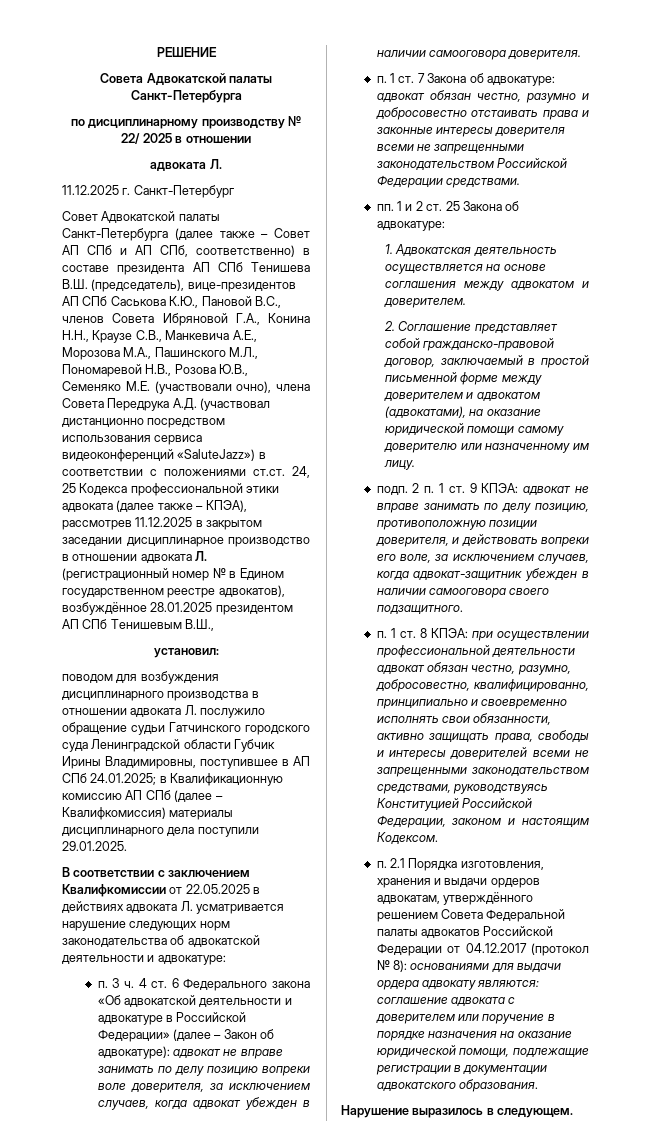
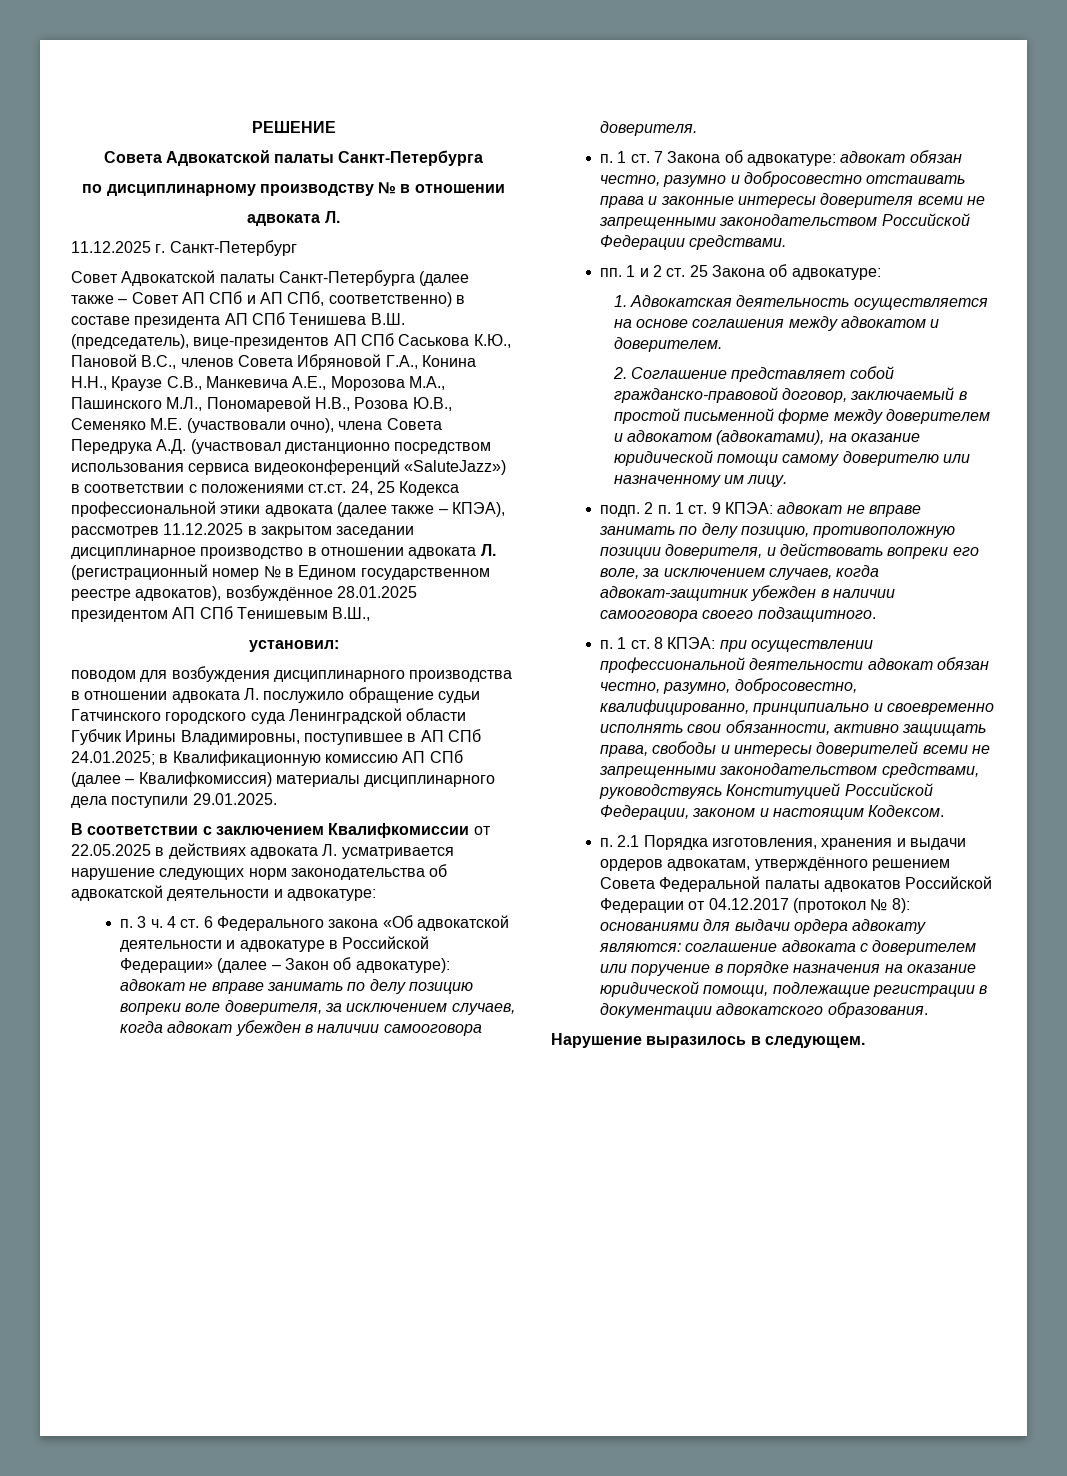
[121,133,172,144] 22/ 2025 -> (397, 188) none

